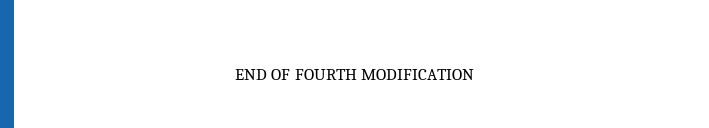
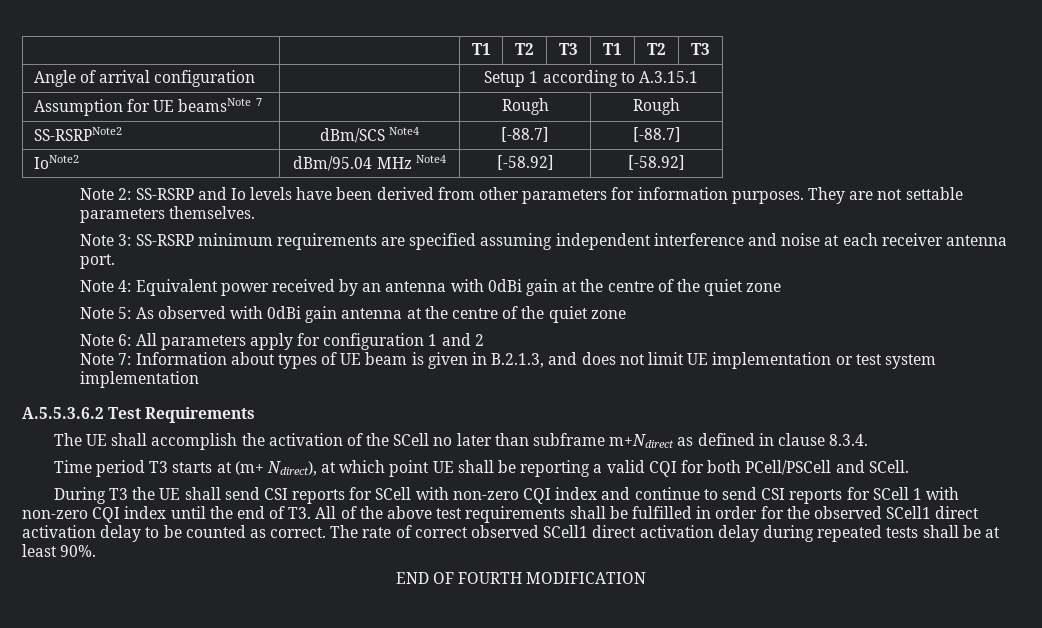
(234, 74) none -> [471,43,491,55] [515,43,534,55] [559,43,578,55] [603,43,622,55] [647,43,666,55] [691,43,710,55] [33,70,256,87] [484,70,698,87] [33,98,262,116] [501,98,549,115] [633,98,680,115] [33,127,122,141] [319,127,420,143] [501,127,549,142] [632,127,681,142] [33,155,79,169] [293,155,446,171] [496,155,554,170] [628,155,685,170] [80,187,963,204] [80,206,256,223] [80,233,1007,250] [80,254,116,269] [80,279,782,296] [80,306,626,323] [80,333,484,350] [80,352,936,369] [80,371,200,388] [22,407,256,423] [53,433,869,450] [53,460,909,477] [53,487,960,504] [22,506,980,523] [22,525,1000,542] [22,544,97,557] | | T1 | T2 | T3 | T1 | T2 | T3 // Angle of arrival configuration | | Setup 1 according to A.3.15.1 // Assumption for UE beamsNote 7 | | Rough | Rough // SS-RSRPNote2 | dBm/SCS Note4 | [-88.7] | [-88.7] // IoNote2 | dBm/95.04 MHz Note4 | [-58.92] | [-58.92] // Note 2: SS-RSRP and Io levels have been derived from other parameters for information purposes. They are not settable parameters themselves. // Note 3: SS-RSRP minimum requirements are specified assuming independent interference and noise at each receiver antenna port. // Note 4: Equivalent power received by an antenna with 0dBi gain at the centre of the quiet zone // Note 5: As observed with 0dBi gain antenna at the centre of the quiet zone // Note 6: All parameters apply for configuration 1 and 2 // Note 7: Information about types of UE beam is given in B.2.1.3, and does not limit UE implementation or test system implementation // A.5.5.3.6.2 Test Requirements // The UE shall accomplish the activation of the SCell no later than subframe m+Ndirect as defined in clause 8.3.4. // Time period T3 starts at (m+ Ndirect), at which point UE shall be reporting a valid CQI for both PCell/PSCell and SCell. // During T3 the UE shall send CSI reports for SCell with non-zero CQI index and continue to send CSI reports for SCell 1 with non-zero CQI index until the end of T3. All of the above test requirements shall be fulfilled in order for the observed SCell1 direct activation delay to be counted as correct. The rate of correct observed SCell1 direct activation delay during repeated tests shall be at least 90%. //

